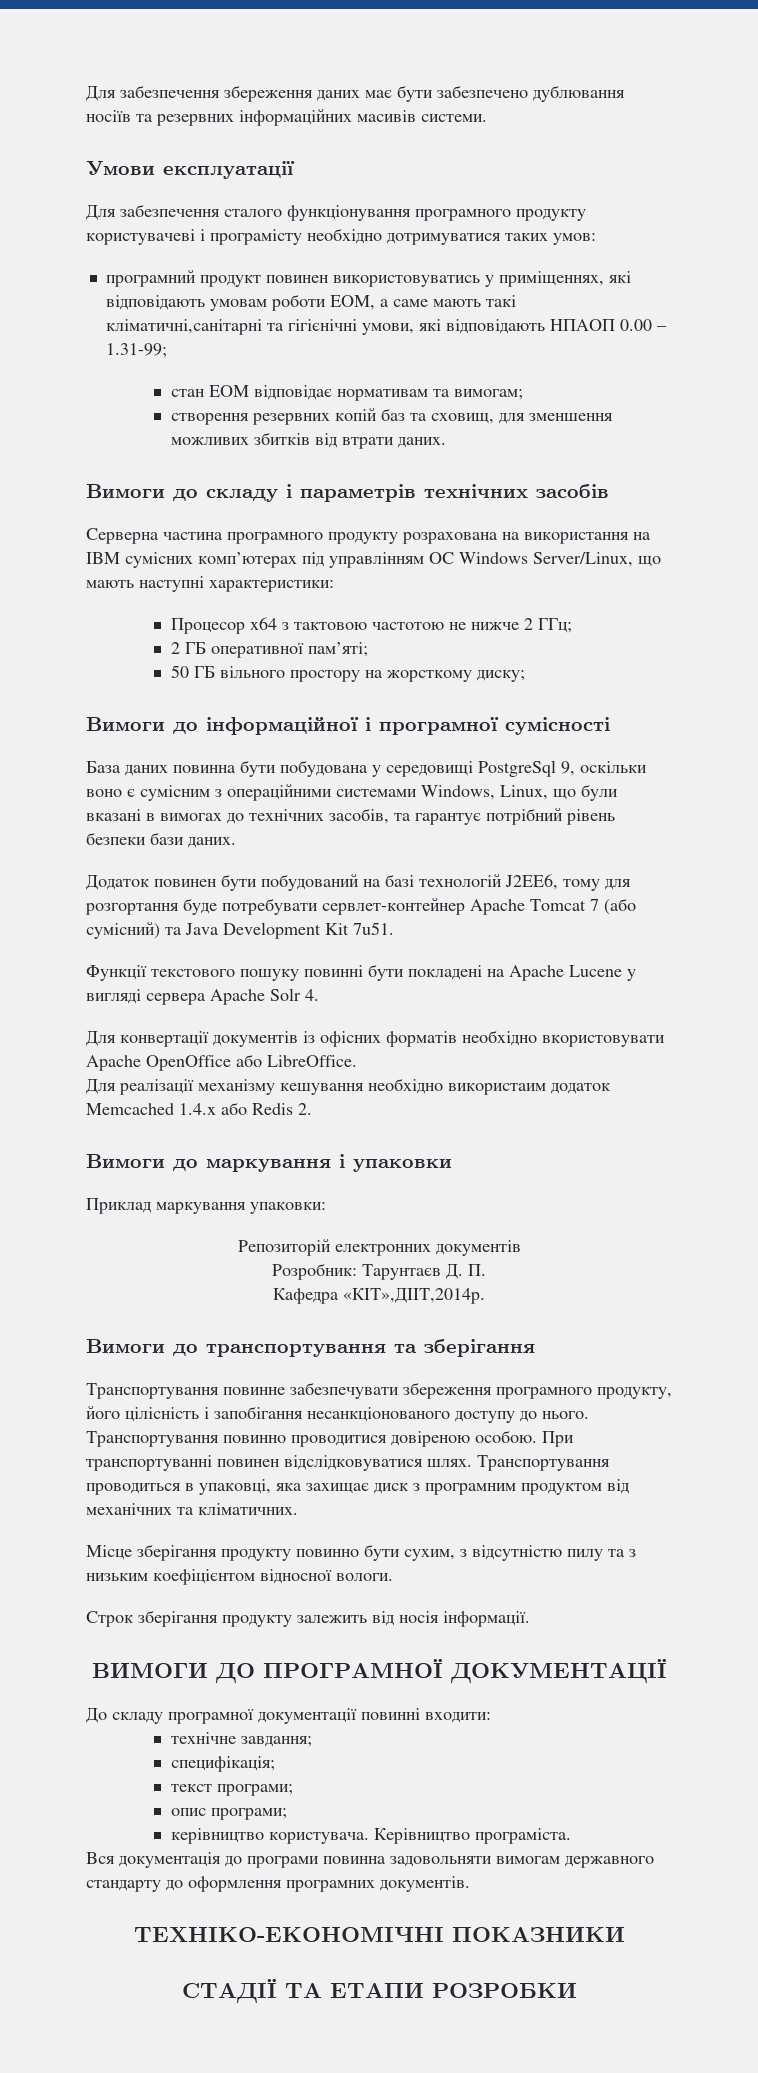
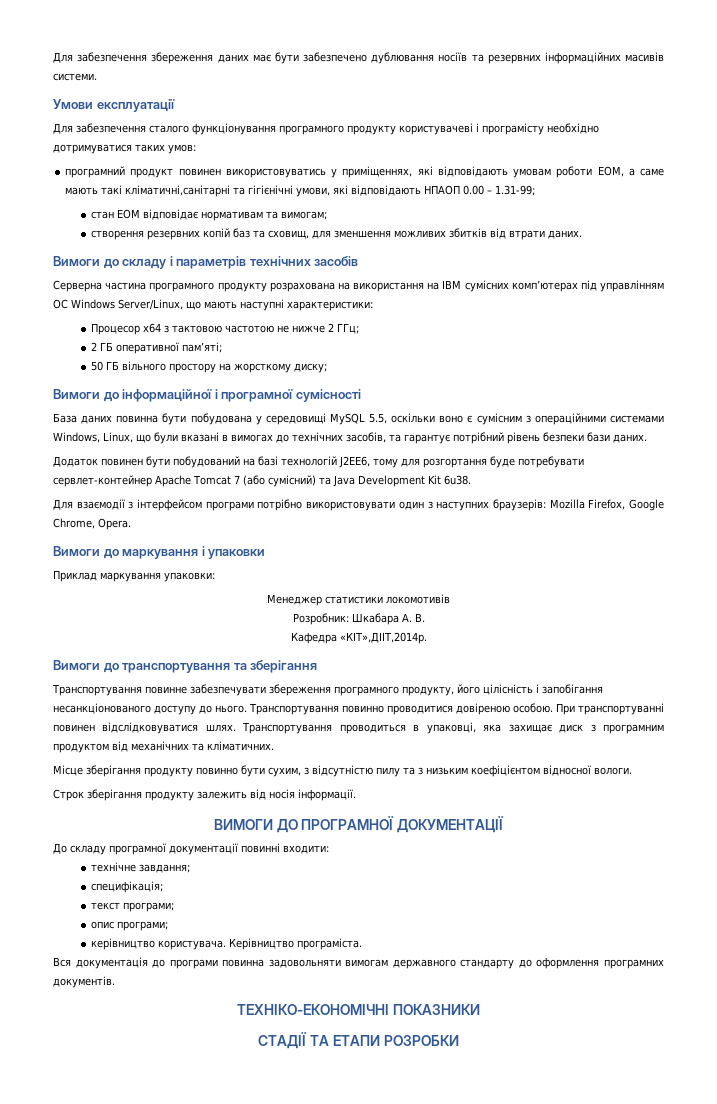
[478,760,575,777] PostgreSql 9, -> [329,413,388,425] MySQL 5.5,
[353,922,394,935] [86,964,636,981] [86,988,319,1005] [86,1030,665,1047] [86,1054,357,1071] [86,1078,610,1095] [86,1102,312,1115] 7u51. // Функції текстового пошуку повинні бути покладені на Apache Lucene у вигляді сервера Apache Solr 4. // Для конвертації документів із офісних форматів необхідно вкористовувати Apache OpenOffice або LibreOffice. // Для реалізації механізму кешування необхідно використаим додаток Memcached 1.4.x або Redis 2. -> [443,475,471,485] [53,499,664,511] [53,518,131,530] 6u38. // Для взаємодії з інтерфейсом програми потрібно використовувати один з наступних браузерів: Mozilla Firefox, Google Chrome, Opera.
[237,1239,521,1256] [272,1263,486,1280] Репозиторій електронних документів // Розробник: Тарунтаєв Д. П. -> [267,594,450,606] [292,613,425,625] Менеджер статистики локомотивів // Розробник: Шкабара А. В.

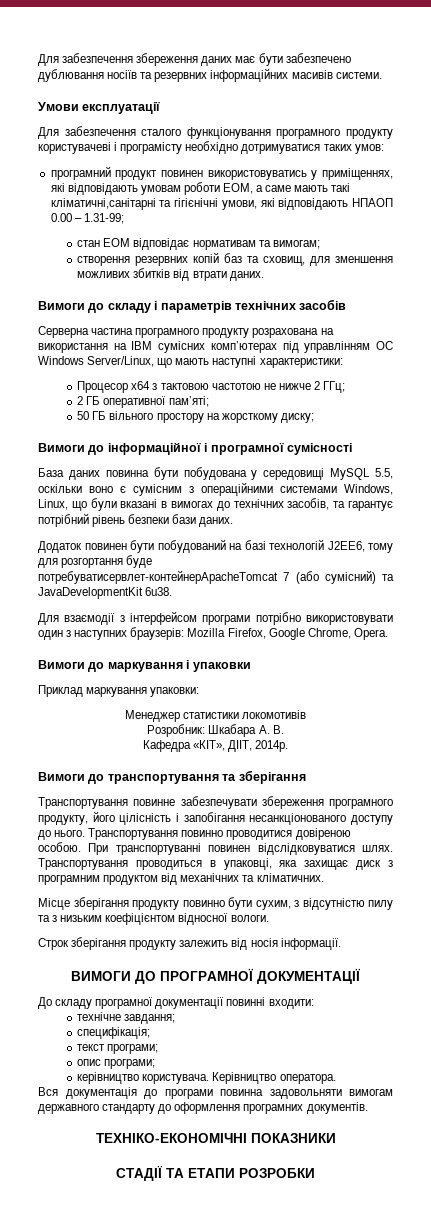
[518,456,584,468] [53,475,231,487] потребувати сервлет-контейнер Apache Tomcat -> [38,570,278,584] потребуватисервлет-контейнерApacheTomcat
[332,475,441,487] Java Development Kit -> [38,587,143,599] JavaDevelopmentKit
[339,632,427,644] «КІТ»,ДІІТ,2014р. -> [192,740,289,752] «КІТ», ДІІТ, 2014р.
[296,938,362,950] програміста. -> [279,1074,336,1084] оператора.

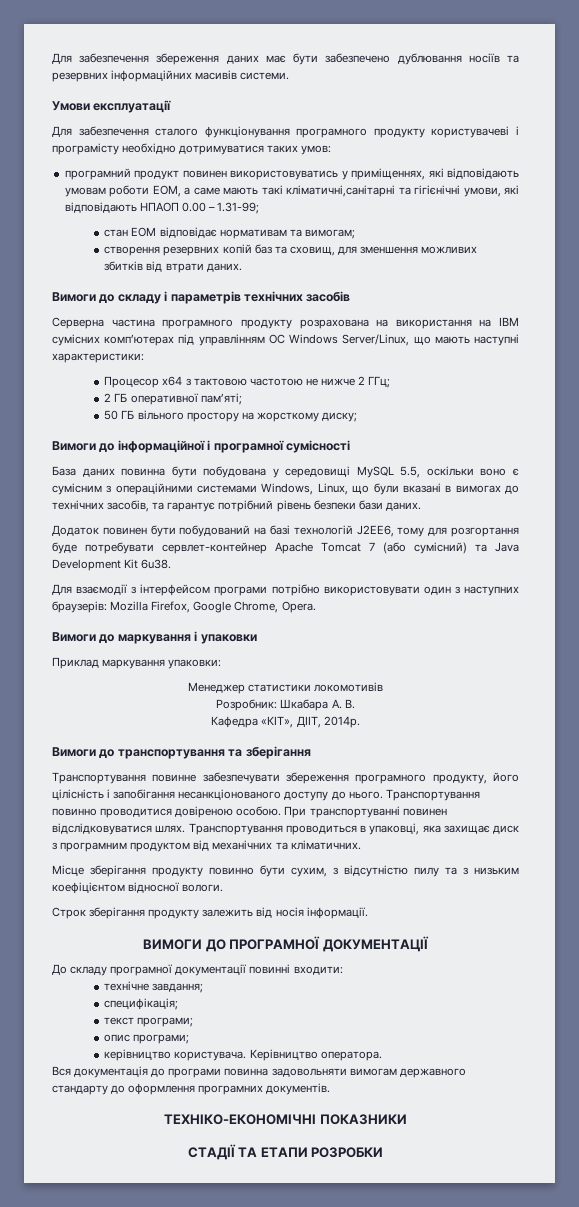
[38,570,278,584] потребуватисервлет-контейнерApacheTomcat -> [85,542,361,554] потребувати сервлет-контейнер Apache Tomcat
[38,587,143,599] JavaDevelopmentKit -> [495,542,519,552] [52,559,139,571] Java Development Kit

